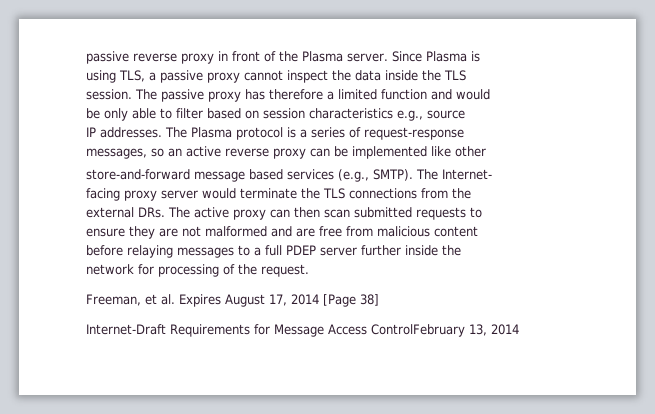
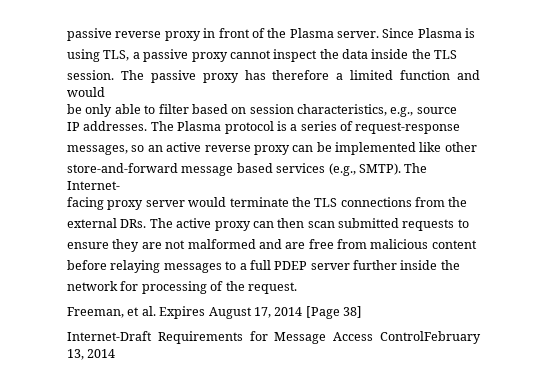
[309,108,393,119] characteristics -> [297,104,387,116] characteristics,

